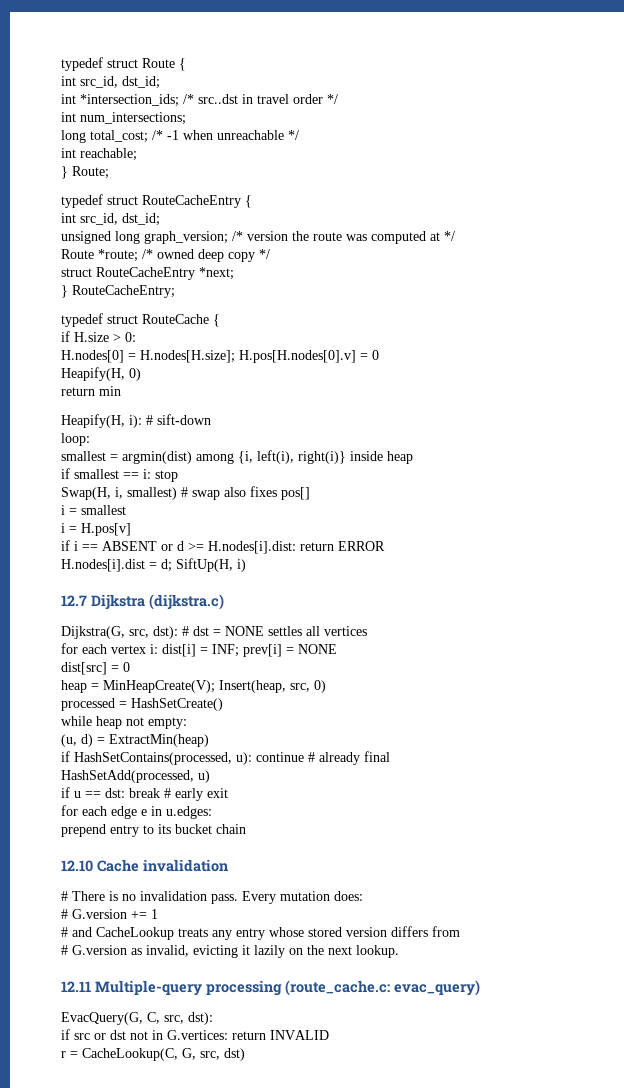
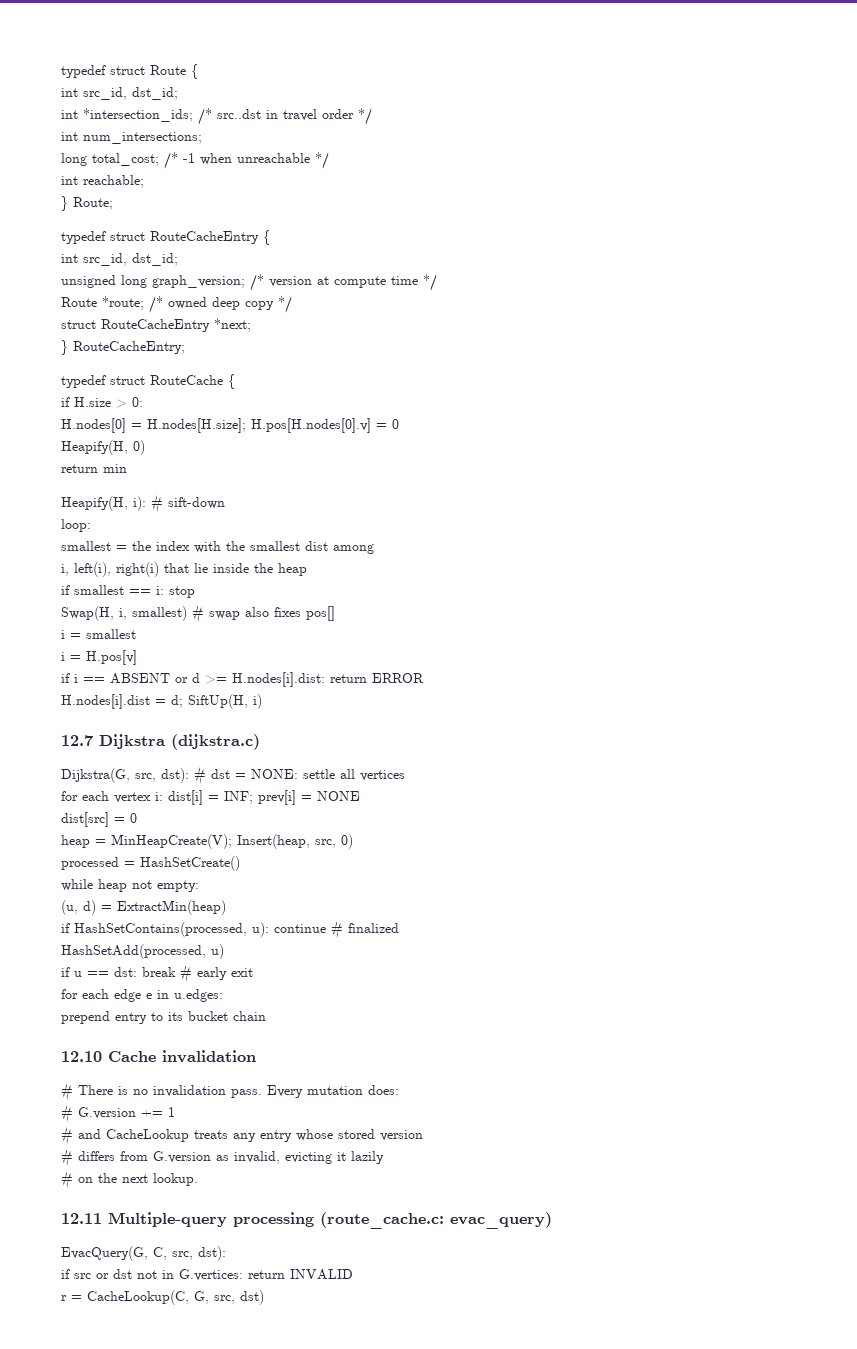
[292,231,440,244] the route was computed at -> [317,276,418,288] at compute time
[122,450,383,464] argmin(dist) among {i, left(i), right(i)} inside -> [132,541,374,554] [61,562,273,577] the index with the smallest dist among // i, left(i), right(i) that lie inside the
[225,626,302,636] NONE settles -> [251,769,335,779] NONE: settle
[319,751,390,765] already final -> [348,923,399,933] finalized
(387, 932) none -> [61,1149,73,1167] // #
[61,945,68,955] // # -> (148, 1156) none
(285, 951) none -> [61,1171,73,1189] // #

